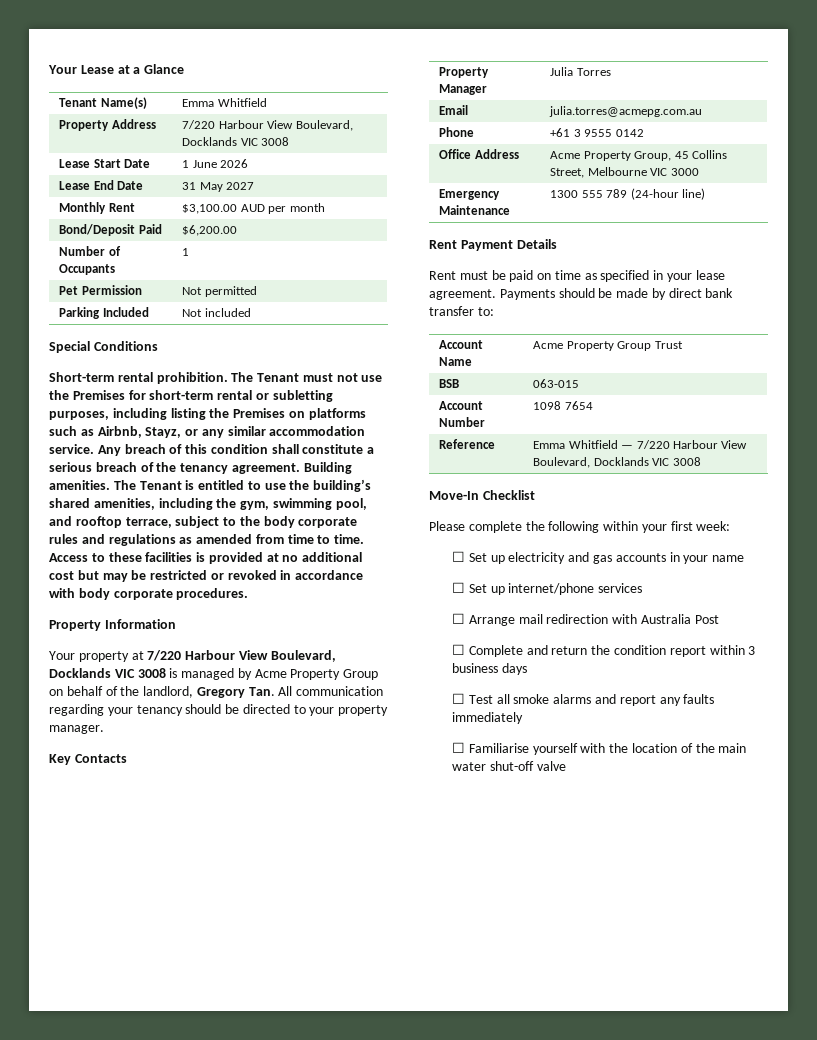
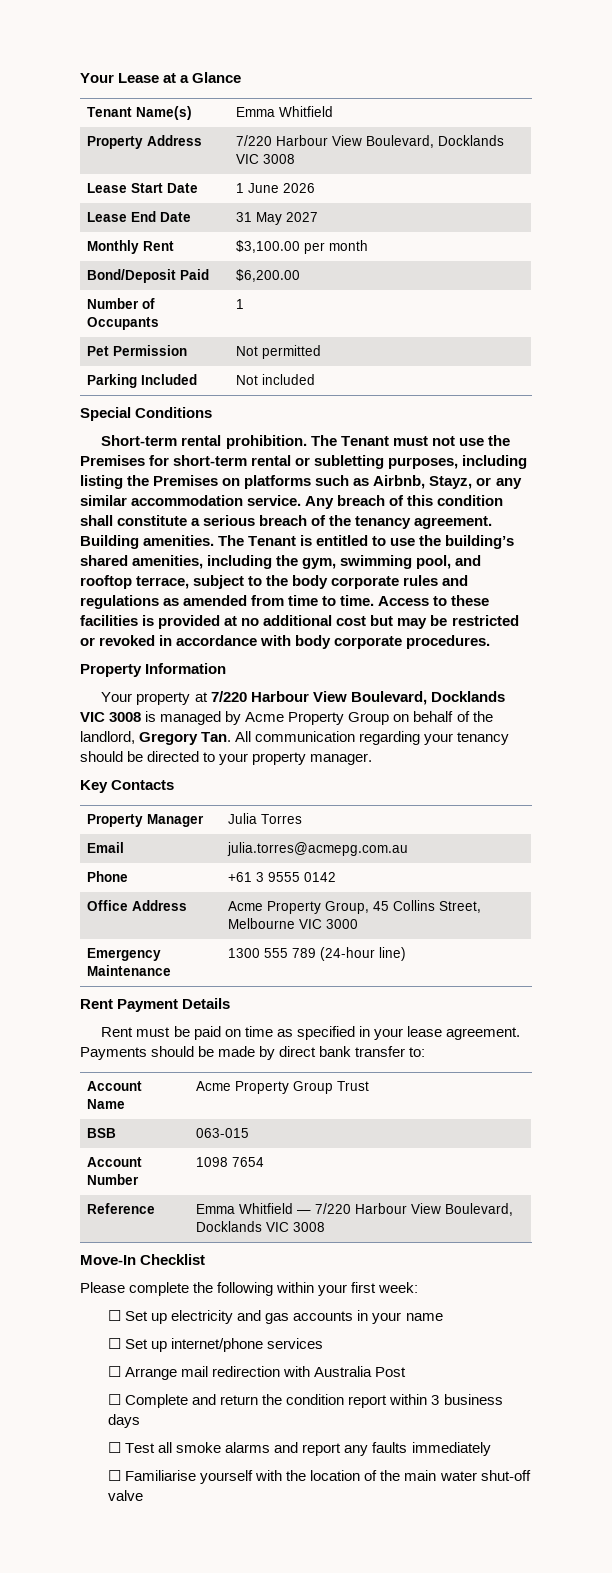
[240,204,265,212] AUD -> (300, 246) none

